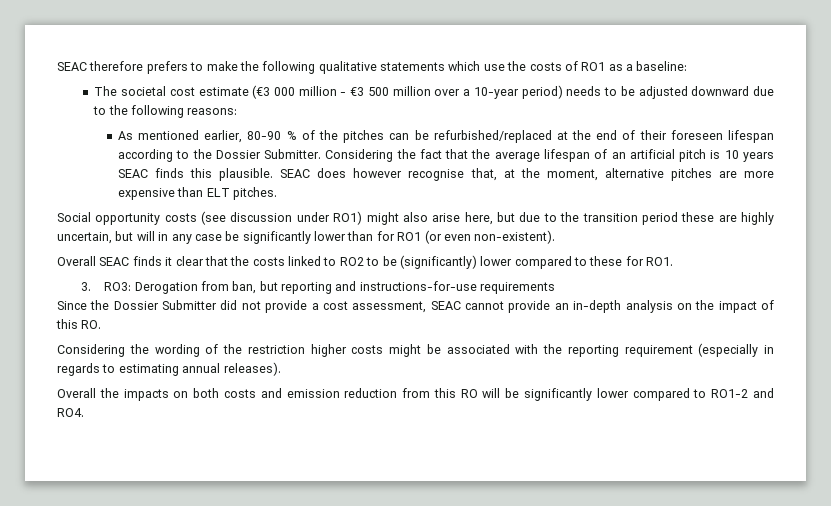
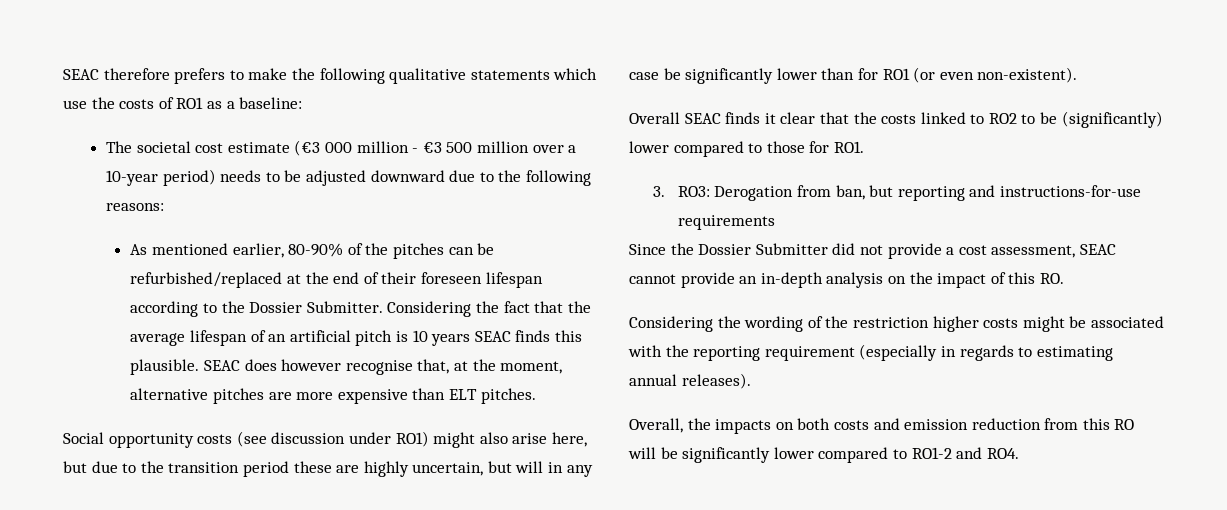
[247,131,297,140] 80-90 % -> [288,243,344,257] 80-90%
[589,256,623,266] these -> [766,141,805,153] those
[57,388,96,398] Overall -> [629,418,683,433] Overall,

